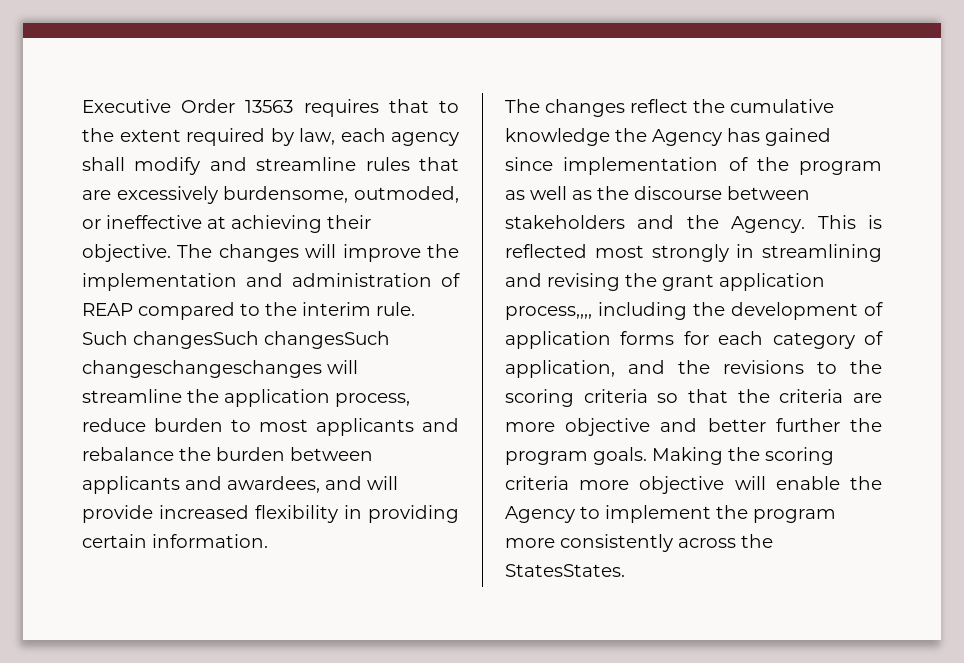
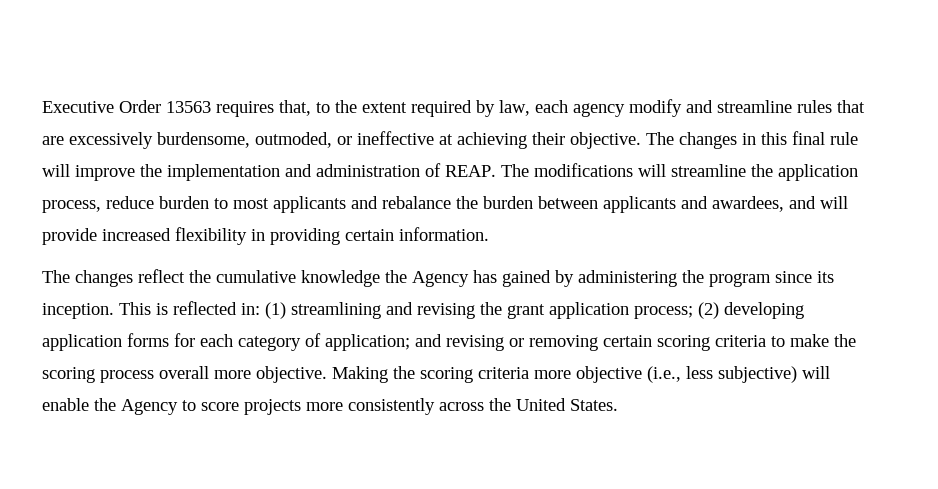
[388,99,429,113] that -> [279,100,311,116] that,
[82,157,125,171] shall -> (625, 110) none
(299, 253) none -> [742,131,858,145] in this final rule
[82,302,415,320] [82,331,390,349] [82,360,322,378] REAP compared to the interim rule. Such changesSuch changesSuch changeschangeschanges -> [445,163,633,177] REAP. The modifications
[505,157,882,175] [505,186,810,200] [505,215,882,233] [505,244,755,262] since implementation of the program as well as the discourse between stakeholders and the Agency. This is reflected most strongly in -> [555,270,834,287] [42,301,286,319] by administering the program since its inception. This is reflected in: (1)
[505,302,883,320] process,,,, including the development of -> [634,302,804,319] process; (2) developing
[505,360,882,378] [505,389,882,407] [505,418,882,436] [505,447,647,465] application, and the revisions to the scoring criteria so that the criteria are more objective and better further the program goals. -> [325,334,856,351] [42,366,327,383] application; and revising or removing certain scoring criteria to make the scoring process overall more objective.
(725, 485) none -> [647,366,797,383] (i.e., less subjective)
[605,505,836,523] implement the program -> [201,399,301,415] score projects
[505,564,625,577] StatesStates. -> [516,398,618,411] United States.

